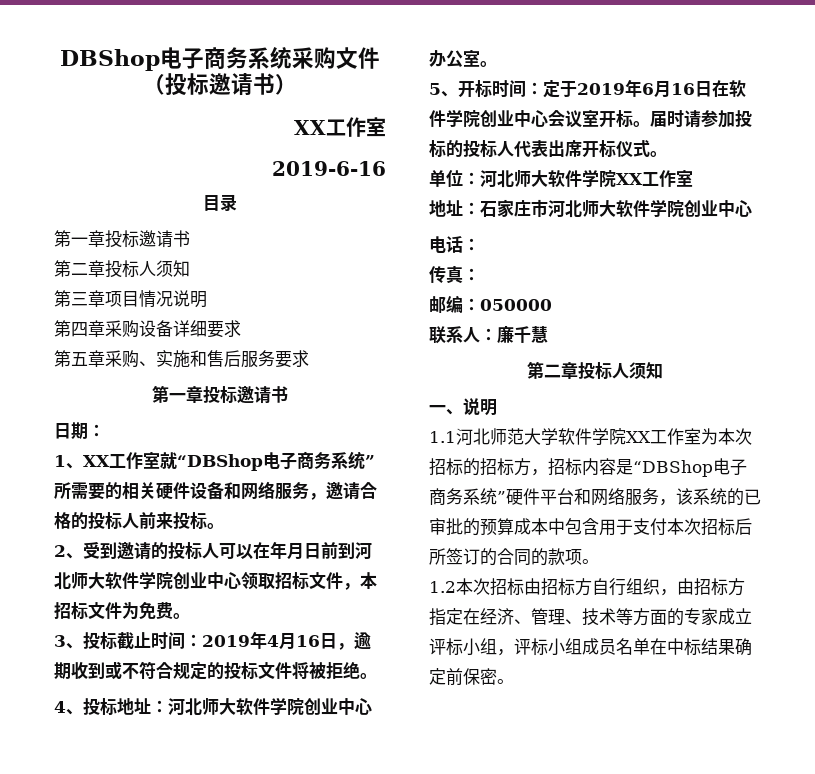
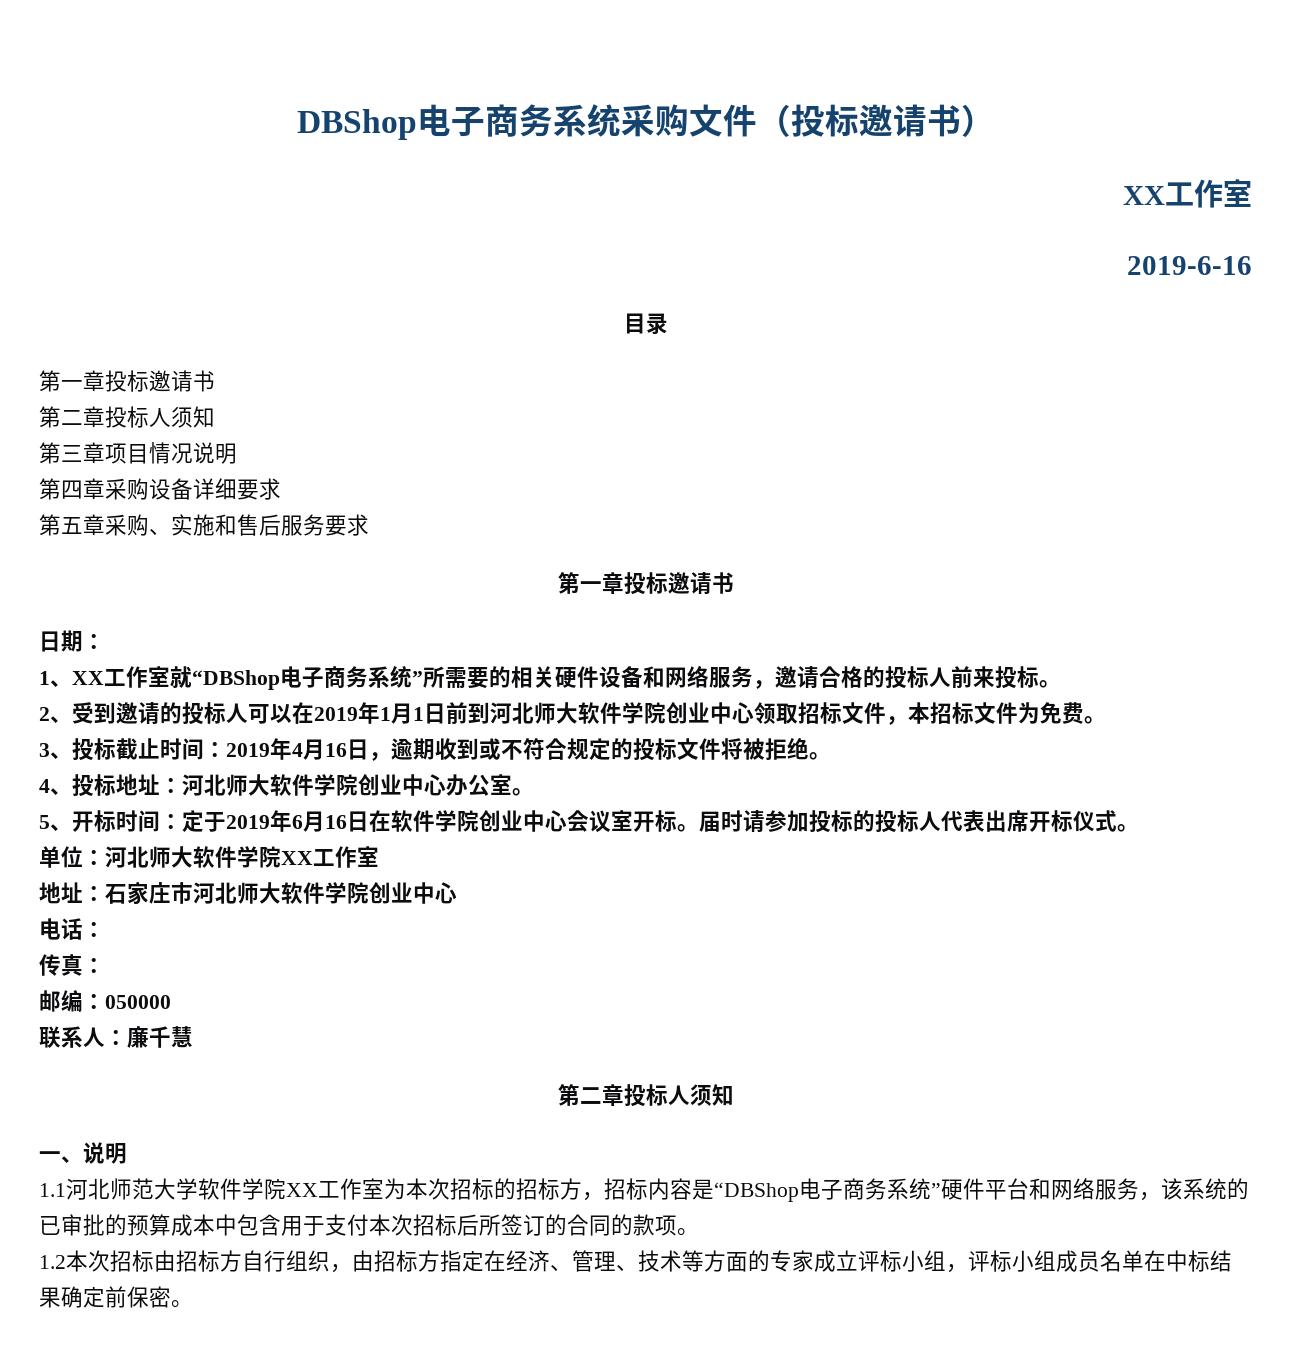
[270,541,304,560] 年月 -> [314,702,424,724] 2019年1月1

